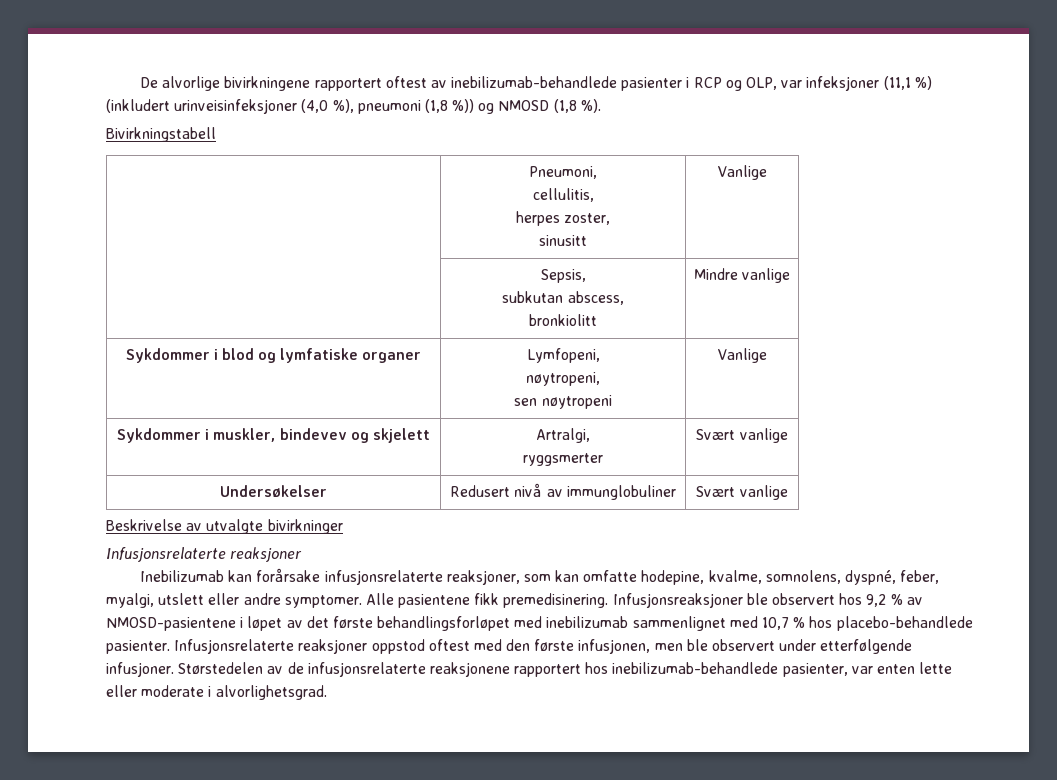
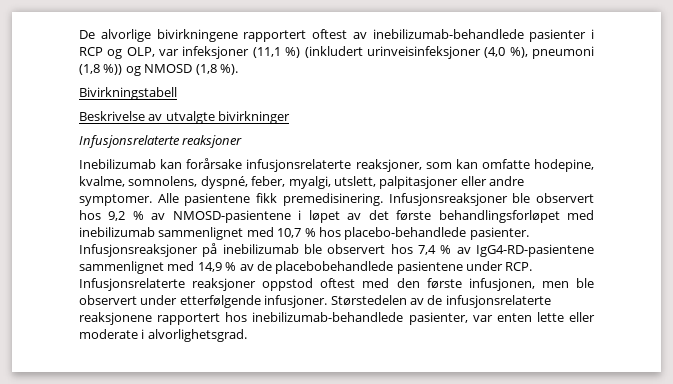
[529,166,597,179] [532,188,594,202] [515,211,611,226] [539,235,587,246] [717,165,767,180] [540,269,586,283] [502,291,624,305] [529,314,597,326] [693,268,791,283] [125,348,422,363] [526,348,600,363] [526,372,600,386] [514,395,612,409] [717,348,767,363] [117,428,430,443] [536,428,590,443] [523,453,603,466] [696,428,788,443] [220,485,327,497] [450,483,676,500] [696,485,788,500] // | Pneumoni, // cellulitis, // herpes zoster, // sinusitt | Vanlige // | Sepsis, // subkutan abscess, // bronkiolitt | Mindre vanlige // Sykdommer i blod og lymfatiske organer | Lymfopeni, // nøytropeni, // sen nøytropeni | Vanlige // Sykdommer i muskler, bindevev og skjelett | Artralgi, // ryggsmerter | Svært vanlige // Undersøkelser | Redusert nivå av immunglobuliner | Svært vanlige -> (177, 93) none
[158,593,205,605] utslett -> [333,176,459,189] utslett, palpitasjoner
(170, 647) none -> [79,243,594,257] [79,261,533,274] Infusjonsreaksjoner på inebilizumab ble observert hos 7,4 % av IgG4-RD-pasientene sammenlignet med 14,9 % av de placebobehandlede pasientene under RCP.

